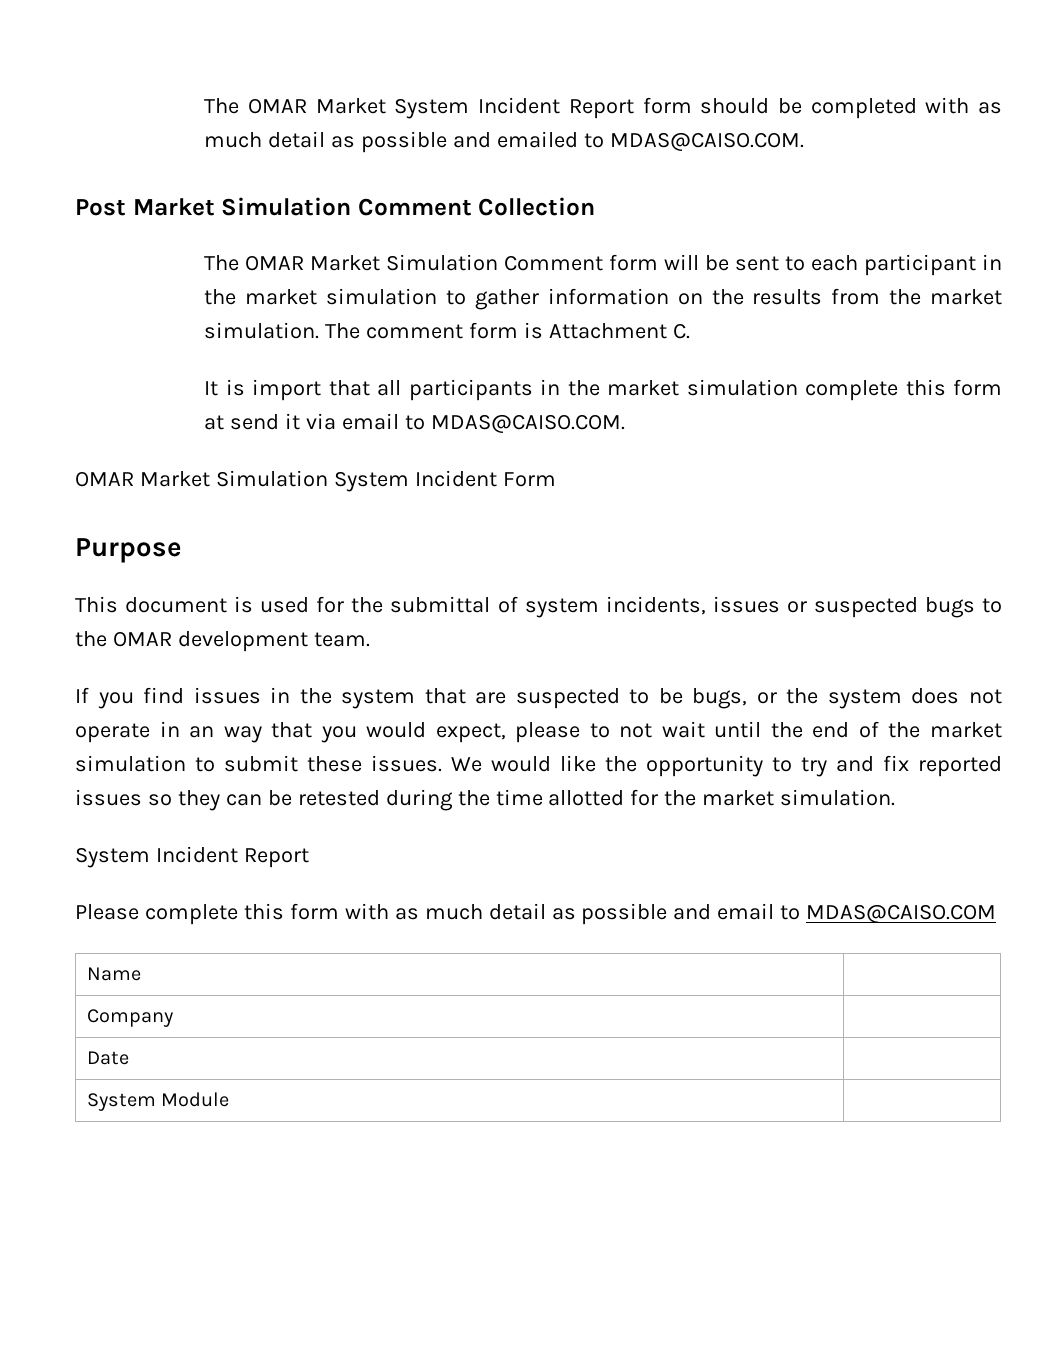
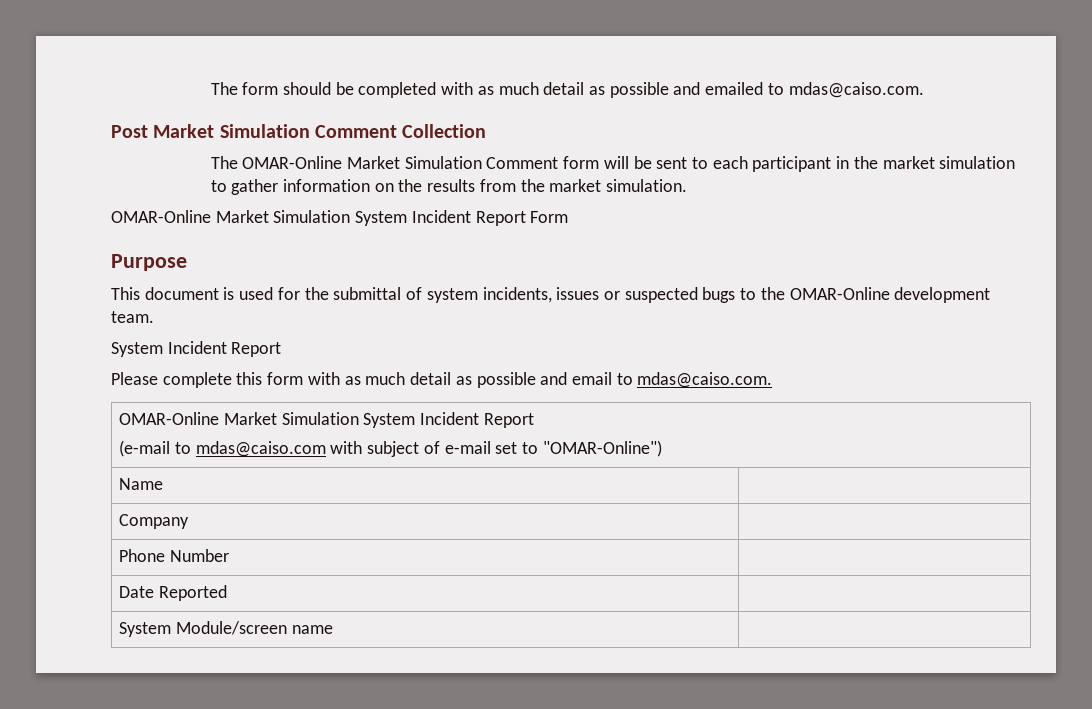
[204,97,634,119] The OMAR Market System Incident Report -> [210,82,238,95] The
[609,132,804,151] MDAS@CAISO.COM. -> [788,82,924,98] mdas@caiso.com.
[245,255,305,271] OMAR -> [242,156,343,169] OMAR-Online
[325,322,690,339] [204,379,1003,401] [204,413,625,433] [75,470,497,492] The comment form is Attachment C. // It is import that all participants in the market simulation complete this form at send it via email to MDAS@CAISO.COM. // OMAR Market Simulation System Incident -> [111,210,526,226] // OMAR-Online Market Simulation System Incident Report
[112,631,172,647] OMAR -> [789,287,890,300] OMAR-Online
[75,687,1002,709] [75,721,1002,743] [75,755,1002,777] [75,789,896,811] // If you find issues in the system that are suspected to be bugs, or the system does not operate in an way that you would expect, please to not wait until the end of the market simulation to submit these issues. We would like the opportunity to try and fix reported issues so they can be retested during the time allotted for the market simulation. -> (154, 317) none
[806,904,997,923] MDAS@CAISO.COM -> [637,372,773,388] [119,412,534,428] [119,440,662,457] mdas@caiso.com. // OMAR-Online Market Simulation System Incident Report // (e-mail to mdas@caiso.com with subject of e-mail set to "OMAR-Online")
(173, 1018) none -> [119,549,229,562] // Phone Number |
[86,1092,230,1111] | // System Module -> [158,585,227,601] [119,621,333,637] Reported | // System Module/screen name

